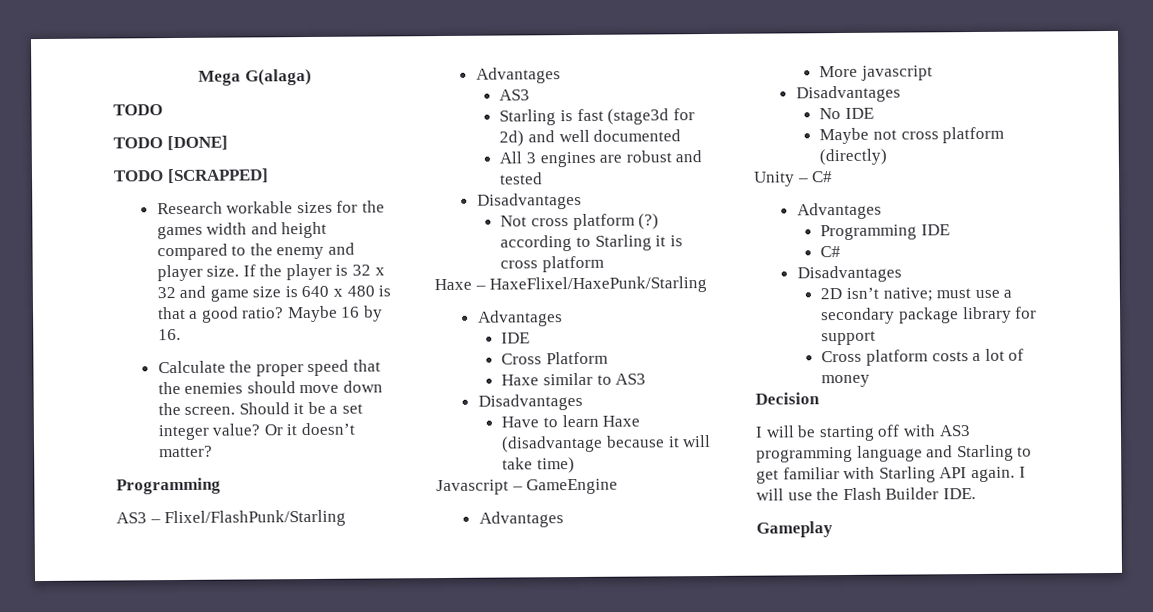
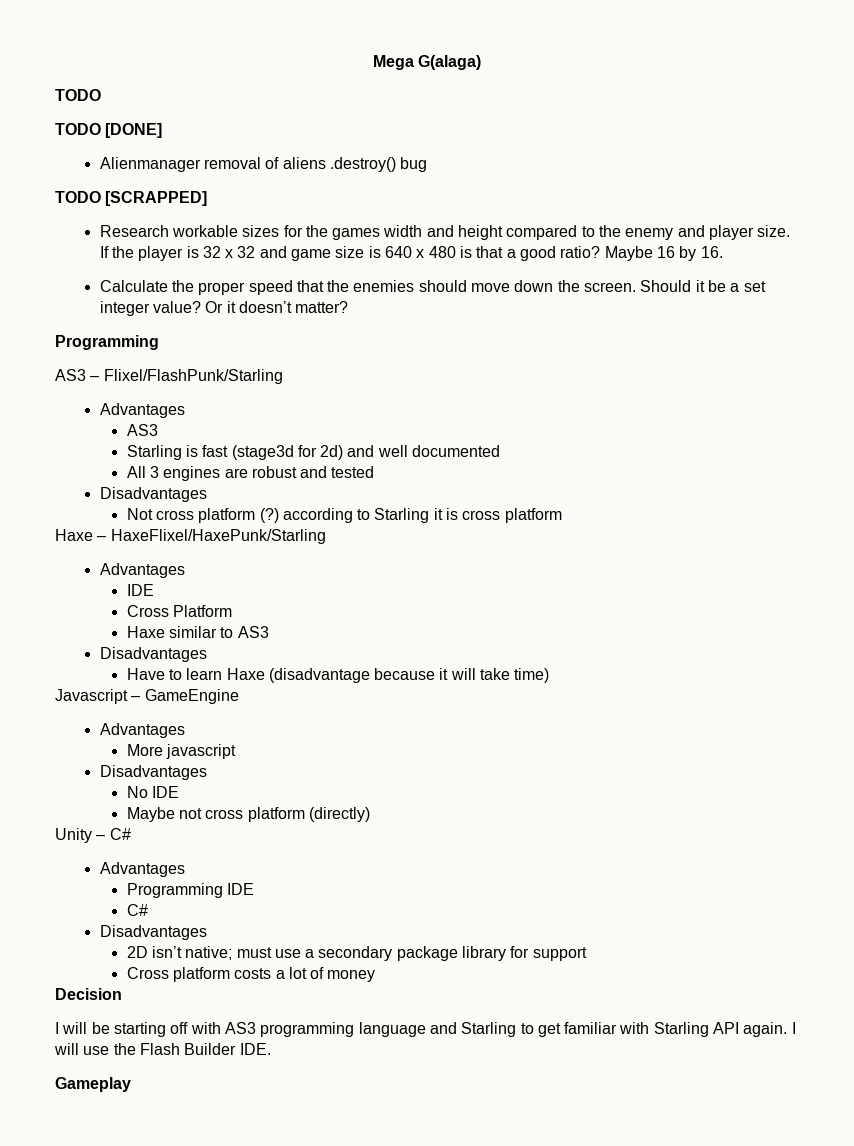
(228, 143) none -> [99,157,428,172] // Alienmanager removal of aliens .destroy() bug

